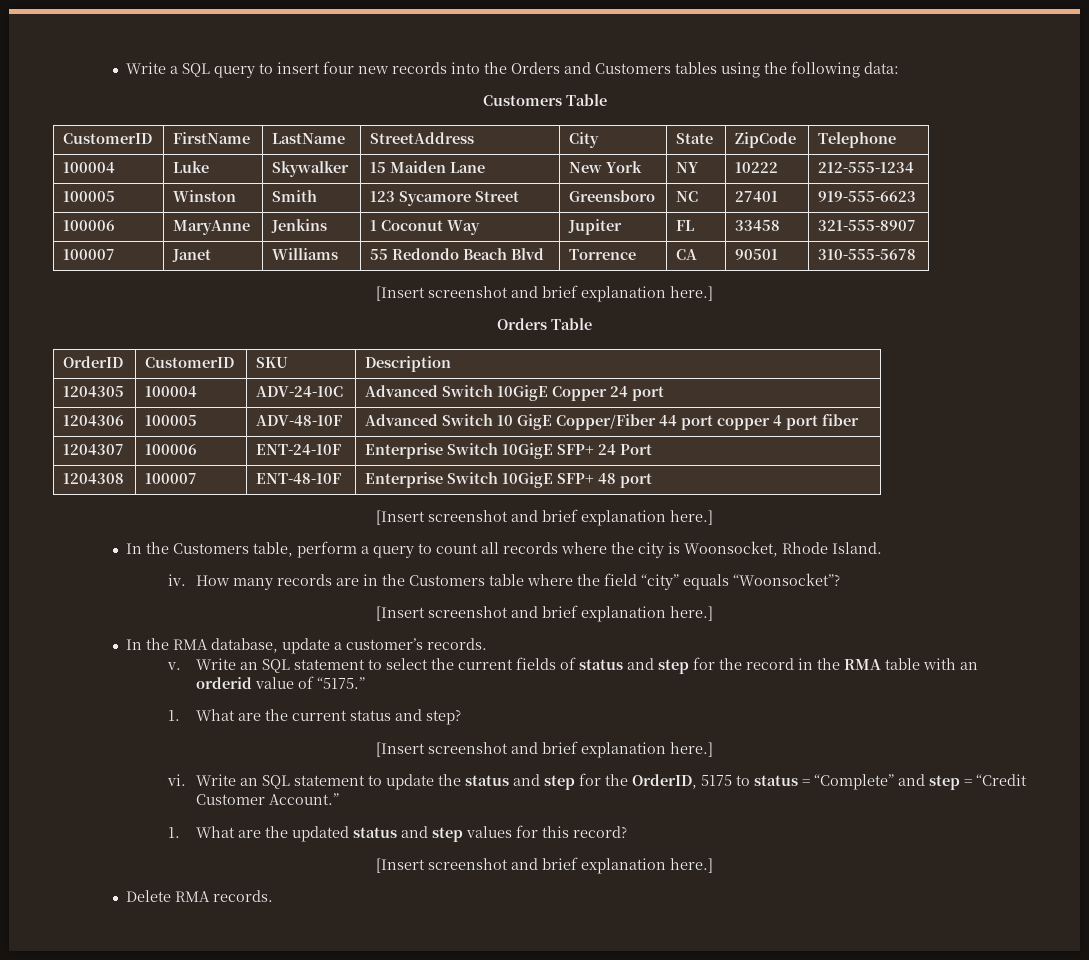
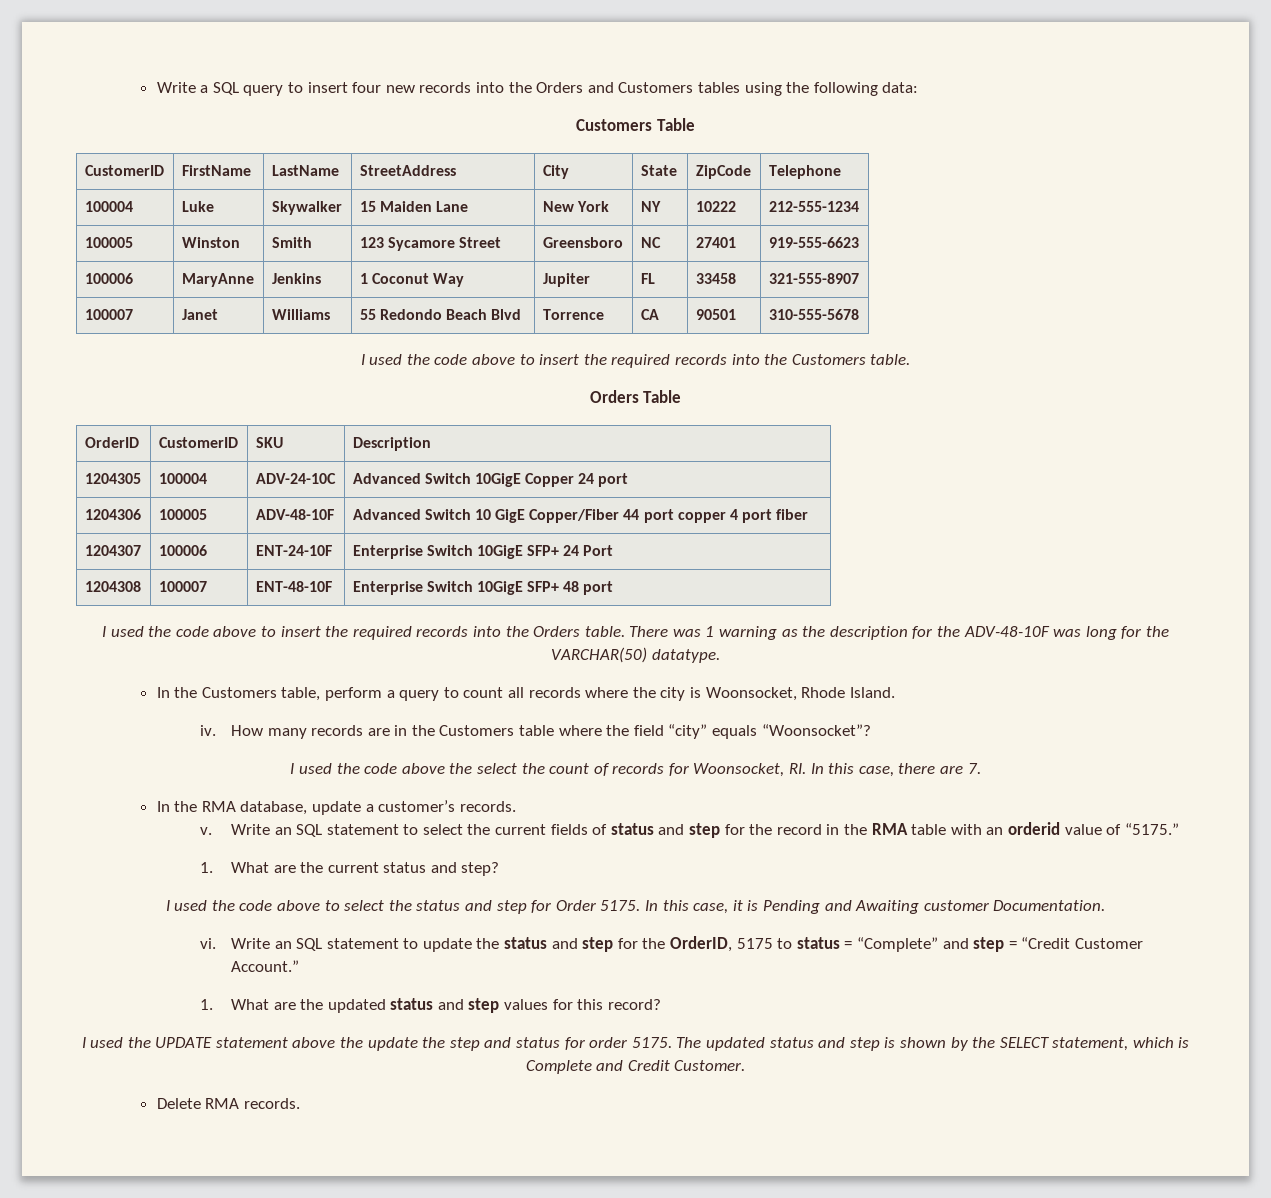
[376,285,713,302] [Insert screenshot and brief explanation here.] -> [360,354,911,368] I used the code above to insert the required records into the Customers table.
[376,509,713,526] [Insert screenshot and brief explanation here.] -> [102,626,1169,640] [551,647,720,663] I used the code above to insert the required records into the Orders table. There was 1 warning as the description for the ADV-48-10F was long for the VARCHAR(50) datatype.
[376,605,713,622] [Insert screenshot and brief explanation here.] -> [290,763,981,777] I used the code above the select the count of records for Woonsocket, RI. In this case, there are 7.
[376,741,713,758] [Insert screenshot and brief explanation here.] -> [165,900,1106,914] I used the code above to select the status and step for Order 5175. In this case, it is Pending and Awaiting customer Documentation.
[376,857,713,874] [Insert screenshot and brief explanation here.] -> [81,1037,1190,1051] [525,1060,746,1074] I used the UPDATE statement above the update the step and status for order 5175. The updated status and step is shown by the SELECT statement, which is Complete and Credit Customer.

